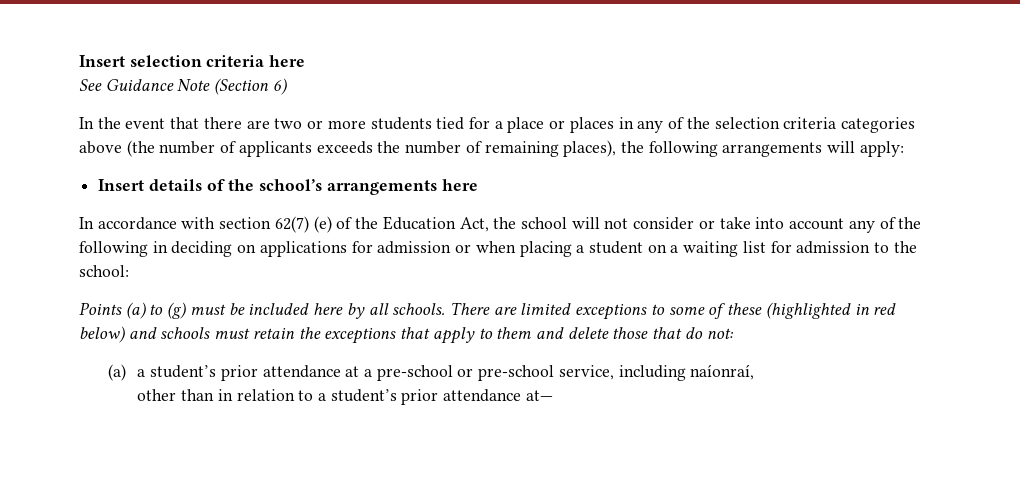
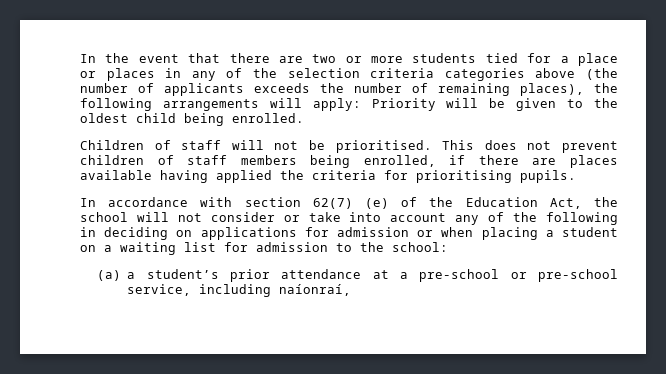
[79,55,306,67] [79,78,287,95] Insert selection criteria here // See Guidance Note (Section 6) // -> (80, 58) none
[98,179,478,195] // Insert details of the school’s arrangements here -> [371,98,619,111] [80,113,304,126] [80,140,618,153] [80,155,618,168] [80,170,576,183] Priority will be given to the oldest child being enrolled. // Children of staff will not be prioritised. This does not prevent children of staff members being enrolled, if there are places available having applied the criteria for prioritising pupils.
[79,302,897,320] [79,326,734,344] // Points (a) to (g) must be included here by all schools. There are limited exceptions to some of these (highlighted in red below) and schools must retain the exceptions that apply to them and delete those that do not: -> (448, 247) none
[137,389,553,405] // other than in relation to a student’s prior attendance at— -> (352, 290) none

